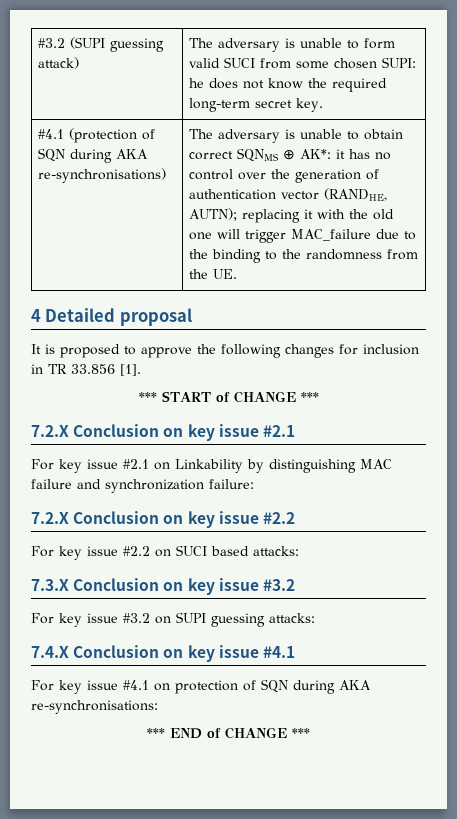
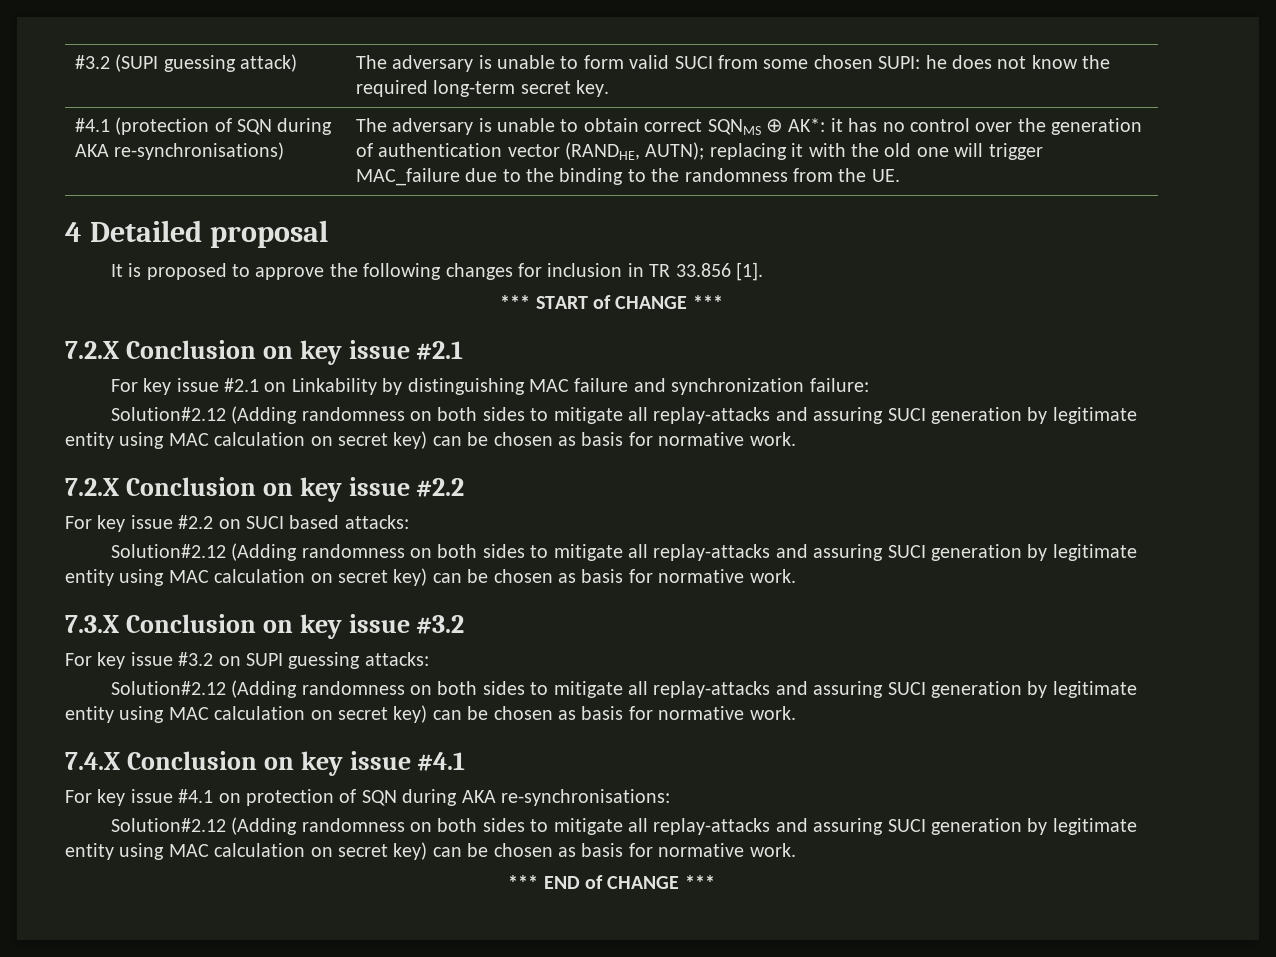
(254, 484) none -> [110,406,1137,424] [65,431,796,449] // Solution#2.12 (Adding randomness on both sides to mitigate all replay-attacks and assuring SUCI generation by legitimate entity using MAC calculation on secret key) can be chosen as basis for normative work.
(299, 551) none -> [110,543,1137,561] [65,568,796,586] // Solution#2.12 (Adding randomness on both sides to mitigate all replay-attacks and assuring SUCI generation by legitimate entity using MAC calculation on secret key) can be chosen as basis for normative work.
(315, 618) none -> [110,680,1137,698] [65,705,796,723] // Solution#2.12 (Adding randomness on both sides to mitigate all replay-attacks and assuring SUCI generation by legitimate entity using MAC calculation on secret key) can be chosen as basis for normative work.
(158, 707) none -> [110,817,1137,835] [65,842,796,860] // Solution#2.12 (Adding randomness on both sides to mitigate all replay-attacks and assuring SUCI generation by legitimate entity using MAC calculation on secret key) can be chosen as basis for normative work.

